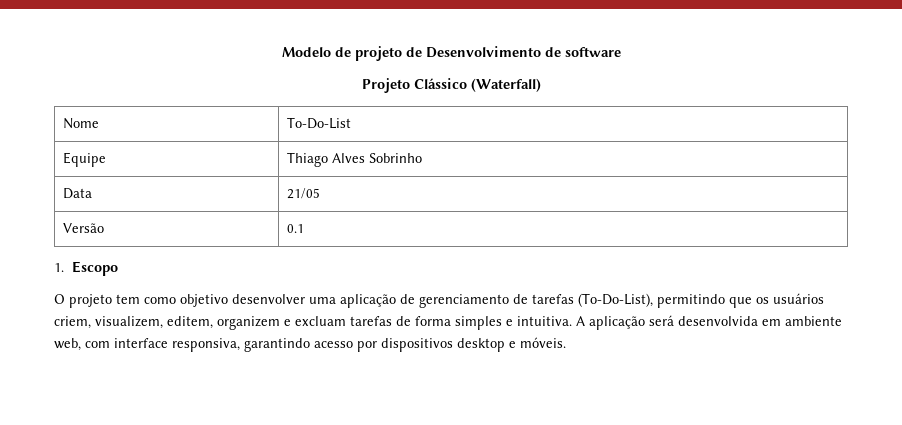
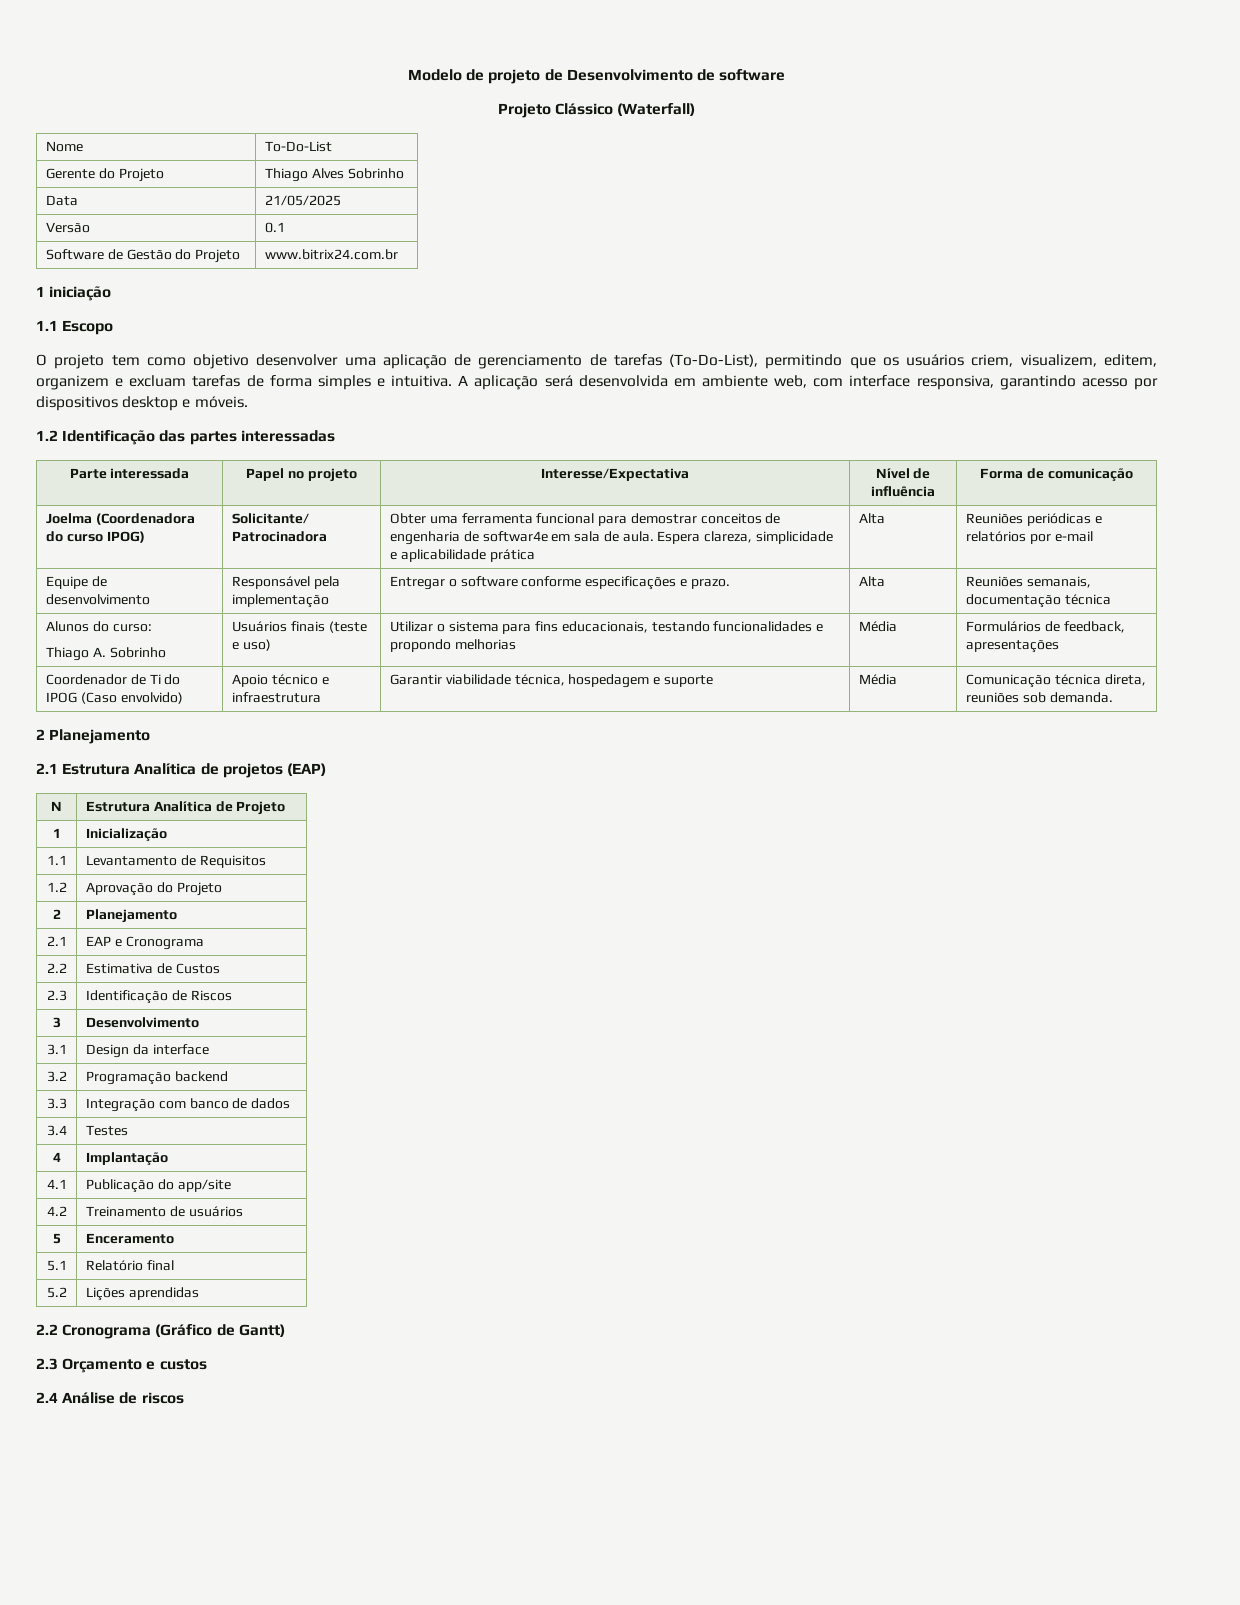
[62,152,106,167] Equipe -> [45,168,164,182] Gerente do Projeto
[286,188,320,199] 21/05 -> [264,195,341,206] 21/05/2025
[54,263,64,272] // 1. -> [45,249,241,263] [264,249,398,260] [36,286,112,301] [36,320,58,331] // Software de Gestão do Projeto | www.bitrix24.com.br // 1 iniciação // 1.1
(566, 342) none -> [36,430,335,445] [69,468,190,479] [246,468,357,482] [541,468,689,481] [875,468,931,479] [871,486,935,497] [980,468,1133,482] [45,513,195,525] [45,531,145,543] [231,513,309,524] [231,531,327,542] [389,513,781,526] [389,531,833,545] [389,549,535,562] [858,513,885,524] [965,513,1102,526] [965,531,1093,544] [45,576,107,589] [45,594,150,605] [231,576,340,589] [231,594,329,608] [389,576,730,590] [858,576,885,587] [965,576,1091,588] [965,594,1111,608] [45,621,152,632] [45,647,166,661] [231,621,367,633] [231,639,271,651] [389,621,824,634] [389,639,516,652] [858,621,897,632] [965,621,1125,633] [965,639,1059,653] [45,674,181,685] [45,692,183,704] [231,674,329,687] [231,692,321,703] [389,674,713,688] [858,674,897,685] [965,674,1146,688] [965,692,1113,703] [36,729,151,744] [36,763,326,778] [51,801,62,811] [85,801,286,815] [52,828,61,838] [85,828,167,842] [46,855,67,865] [85,855,266,868] [46,882,67,892] [85,882,222,896] [52,909,61,919] [85,909,177,923] [46,936,67,946] [85,936,204,950] [46,963,67,973] [85,963,220,974] [46,990,67,1001] [85,990,232,1004] [52,1017,61,1028] [85,1017,199,1028] [46,1044,67,1055] [85,1044,209,1058] [46,1071,67,1082] [85,1071,228,1085] [46,1098,67,1109] [85,1098,291,1112] [46,1125,67,1136] [85,1125,128,1136] [52,1152,61,1162] [85,1152,168,1166] [46,1179,67,1189] [85,1179,231,1193] [46,1206,67,1216] [85,1206,243,1217] [52,1233,61,1244] [85,1233,174,1244] [46,1260,67,1271] [85,1260,174,1271] [46,1287,67,1298] [85,1287,199,1301] [36,1324,285,1339] [36,1358,207,1373] [36,1392,184,1404] // 1.2 Identificação das partes interessadas // Parte interessada | Papel no projeto | Interesse/Expectativa | Nível de influência | Forma de comunicação // Joelma (Coordenadora do curso IPOG) | Solicitante/ Patrocinadora | Obter uma ferramenta funcional para demostrar conceitos de engenharia de softwar4e em sala de aula. Espera clareza, simplicidade e aplicabilidade prática | Alta | Reuniões periódicas e relatórios por e-mail // Equipe de desenvolvimento | Responsável pela implementação | Entregar o software conforme especificações e prazo. | Alta | Reuniões semanais, documentação técnica // Alunos do curso: // Thiago A. Sobrinho | Usuários finais (teste e uso) | Utilizar o sistema para fins educacionais, testando funcionalidades e propondo melhorias | Média | Formulários de feedback, apresentações // Coordenador de Ti do IPOG (Caso envolvido) | Apoio técnico e infraestrutura | Garantir viabilidade técnica, hospedagem e suporte | Média | Comunicação técnica direta, reuniões sob demanda. // 2 Planejamento // 2.1 Estrutura Analítica de projetos (EAP) // N | Estrutura Analítica de Projeto // 1 | Inicialização // 1.1 | Levantamento de Requisitos // 1.2 | Aprovação do Projeto // 2 | Planejamento // 2.1 | EAP e Cronograma // 2.2 | Estimativa de Custos // 2.3 | Identificação de Riscos // 3 | Desenvolvimento // 3.1 | Design da interface // 3.2 | Programação backend // 3.3 | Integração com banco de dados // 3.4 | Testes // 4 | Implantação // 4.1 | Publicação do app/site // 4.2 | Treinamento de usuários // 5 | Enceramento // 5.1 | Relatório final // 5.2 | Lições aprendidas // 2.2 Cronograma (Gráfico de Gantt) // 2.3 Orçamento e custos // 2.4 Análise de riscos

